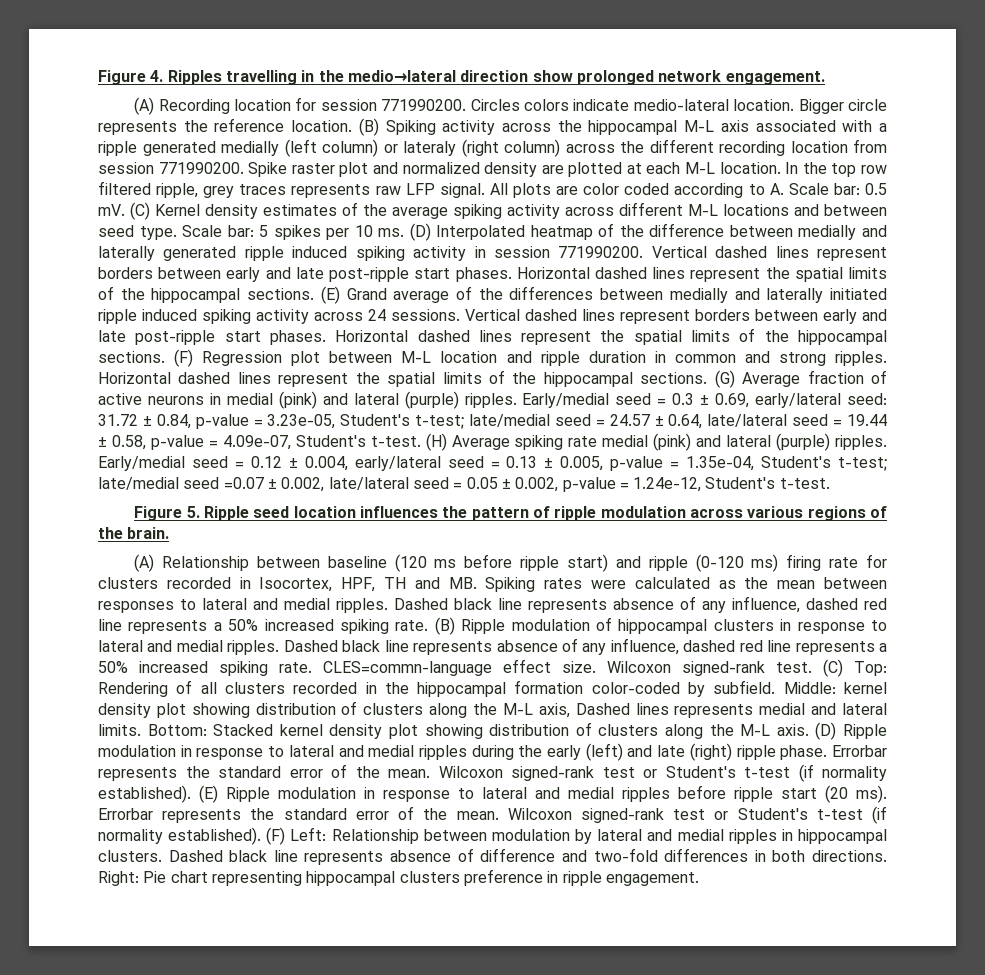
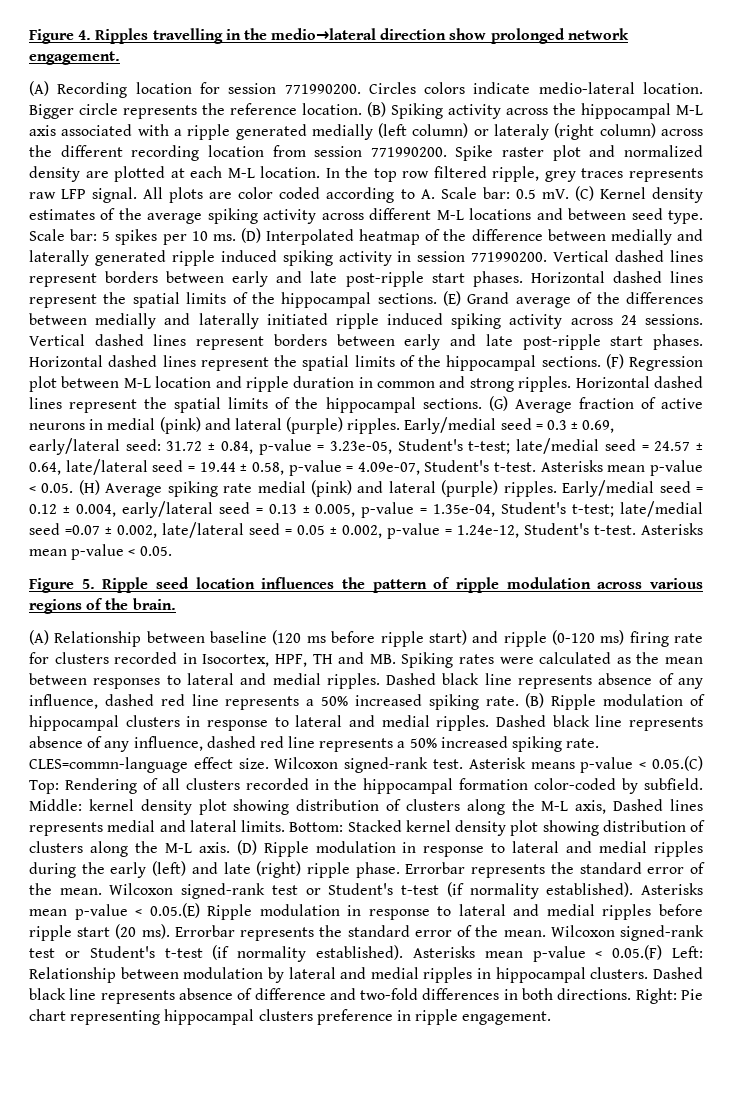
(421, 441) none -> [540,460,703,476] [29,483,74,493] Asterisks mean p-value < 0.05.
(830, 483) none -> [641,523,703,535] [29,544,172,560] Asterisks mean p-value < 0.05.
[823,659,843,677] (C) -> [468,756,703,773] Asterisk means p-value < 0.05.(C)
[199,785,218,803] (E) -> [641,883,704,895] [29,903,200,920] Asterisks mean p-value < 0.05.(E)
[266,827,286,845] (F) -> [412,945,663,962] Asterisks mean p-value < 0.05.(F)

